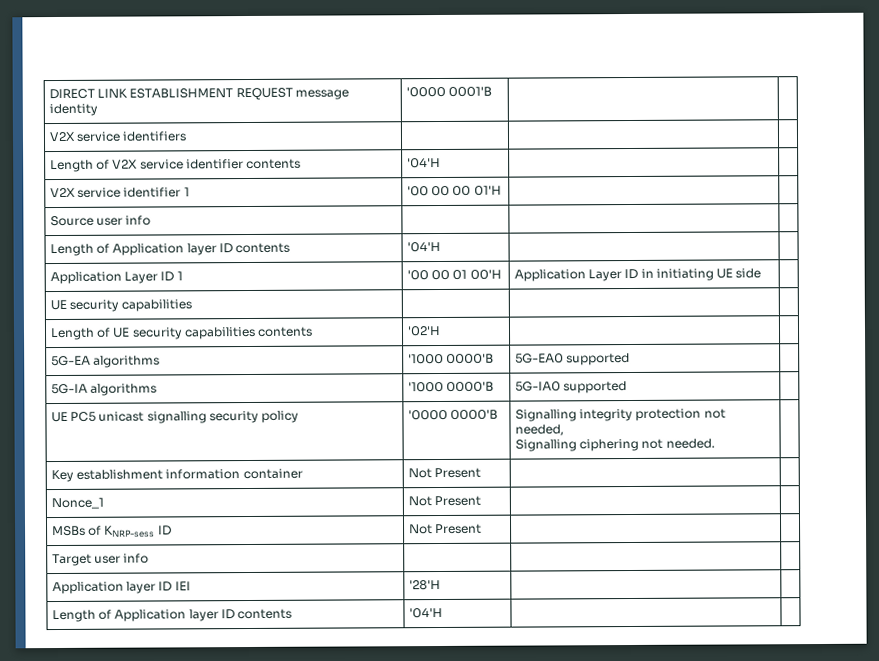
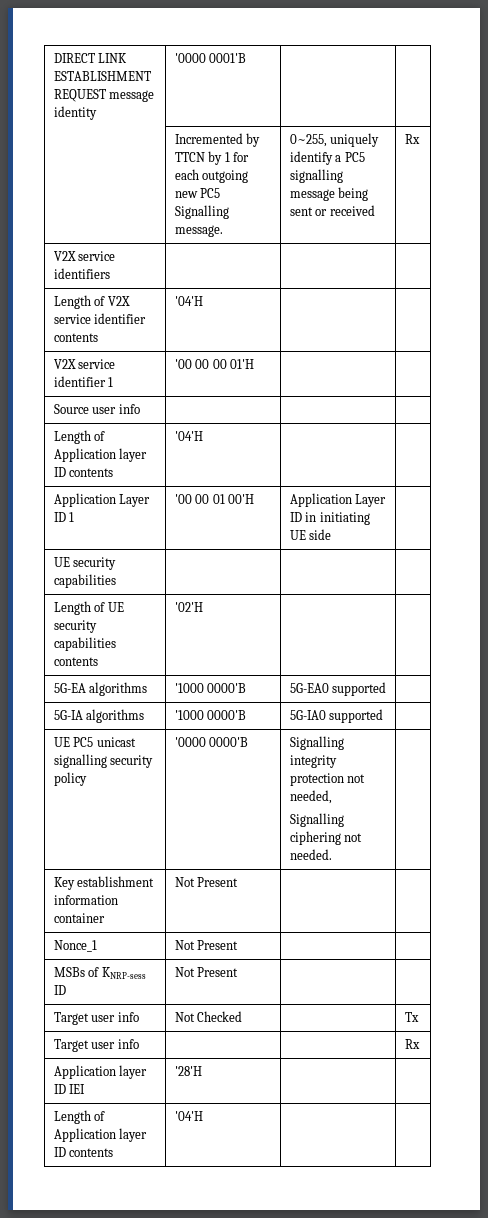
(493, 91) none -> [174,133,261,147] [174,151,250,165] [174,169,249,183] [174,188,221,198] [174,205,229,219] [174,225,223,237] [289,133,380,147] [289,151,365,165] [289,169,343,183] [289,187,369,201] [289,205,375,216] [404,134,420,144] // | Incremented by TTCN by 1 for each outgoing new PC5 Signalling message. | 0~255, uniquely identify a PC5 signalling message being sent or received | Rx
(150, 558) | | -> [174,1011,243,1022] [404,1012,419,1022] [53,1039,139,1052] [404,1039,420,1049] Not Checked | | Tx // Target user info | | | Rx

